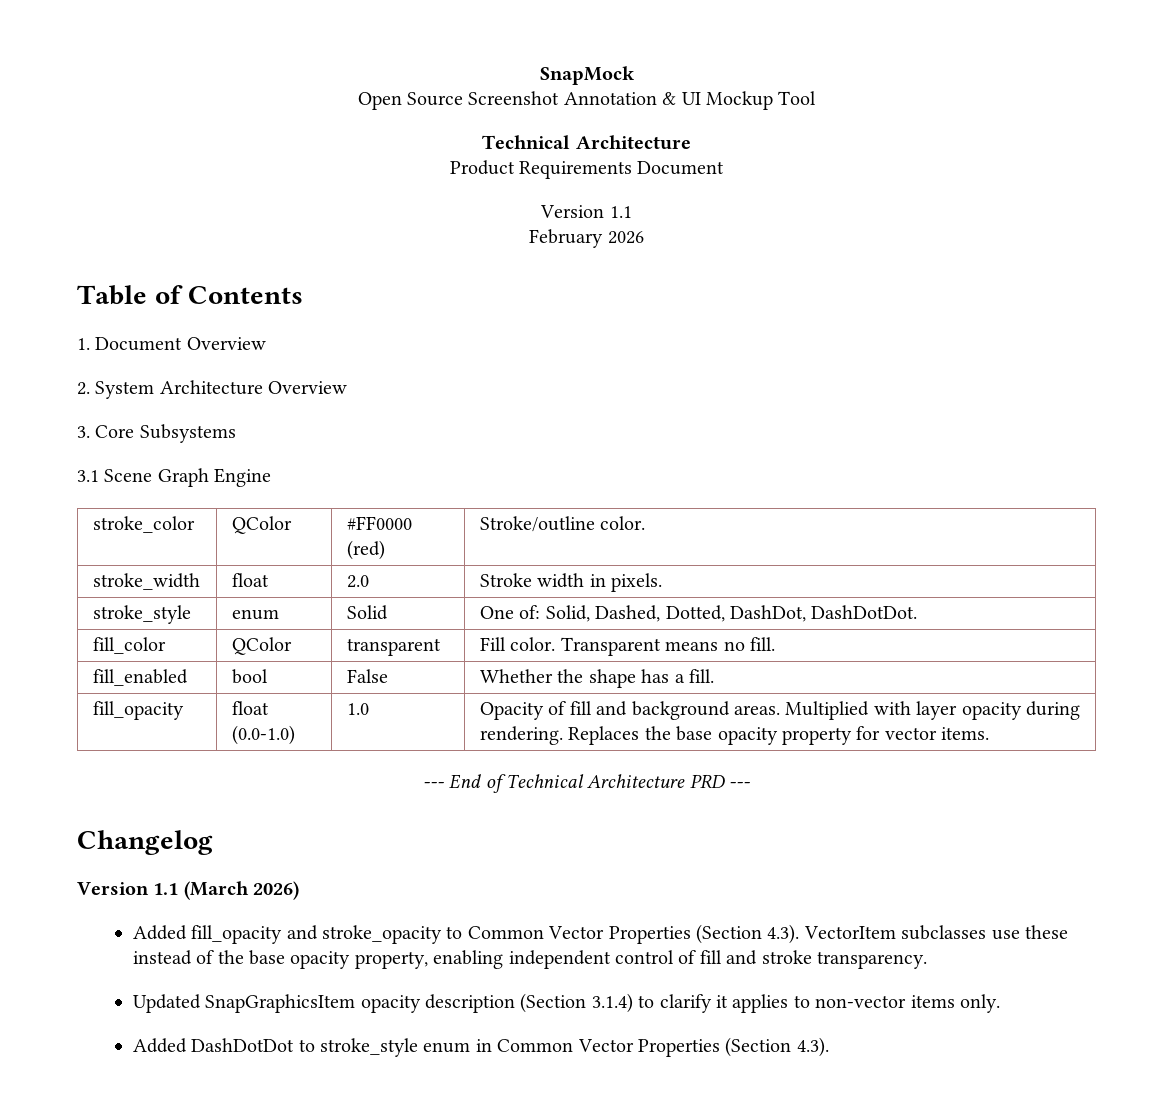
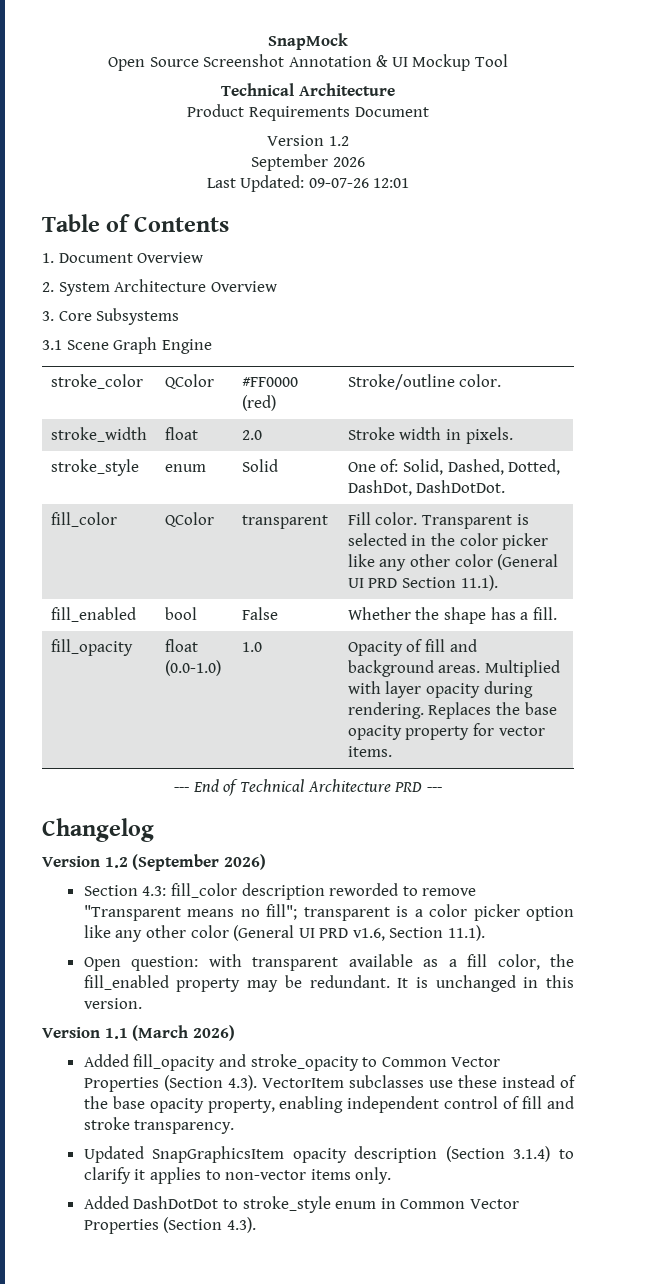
[609,206,632,218] [529,229,604,248] 1.1 // February -> [328,136,349,146] [251,154,329,171] 1.2 // September
(644, 237) none -> [206,175,410,192] // Last Updated: 09-07-26 12:01
[665,637,775,651] means no fill. -> [516,514,529,525] [347,533,549,550] [347,554,559,571] [347,575,498,591] is selected in the color picker like any other color (General UI PRD Section 11.1).
(213, 842) none -> [42,854,266,871] [83,883,477,900] [83,904,574,921] [83,925,486,942] [83,954,574,971] [83,975,574,992] [83,998,142,1009] // Version 1.2 (September 2026) // Section 4.3: fill_color description reworded to remove "Transparent means no fill"; transparent is a color picker option like any other color (General UI PRD v1.6, Section 11.1). // Open question: with transparent available as a fill color, the fill_enabled property may be redundant. It is unchanged in this version.

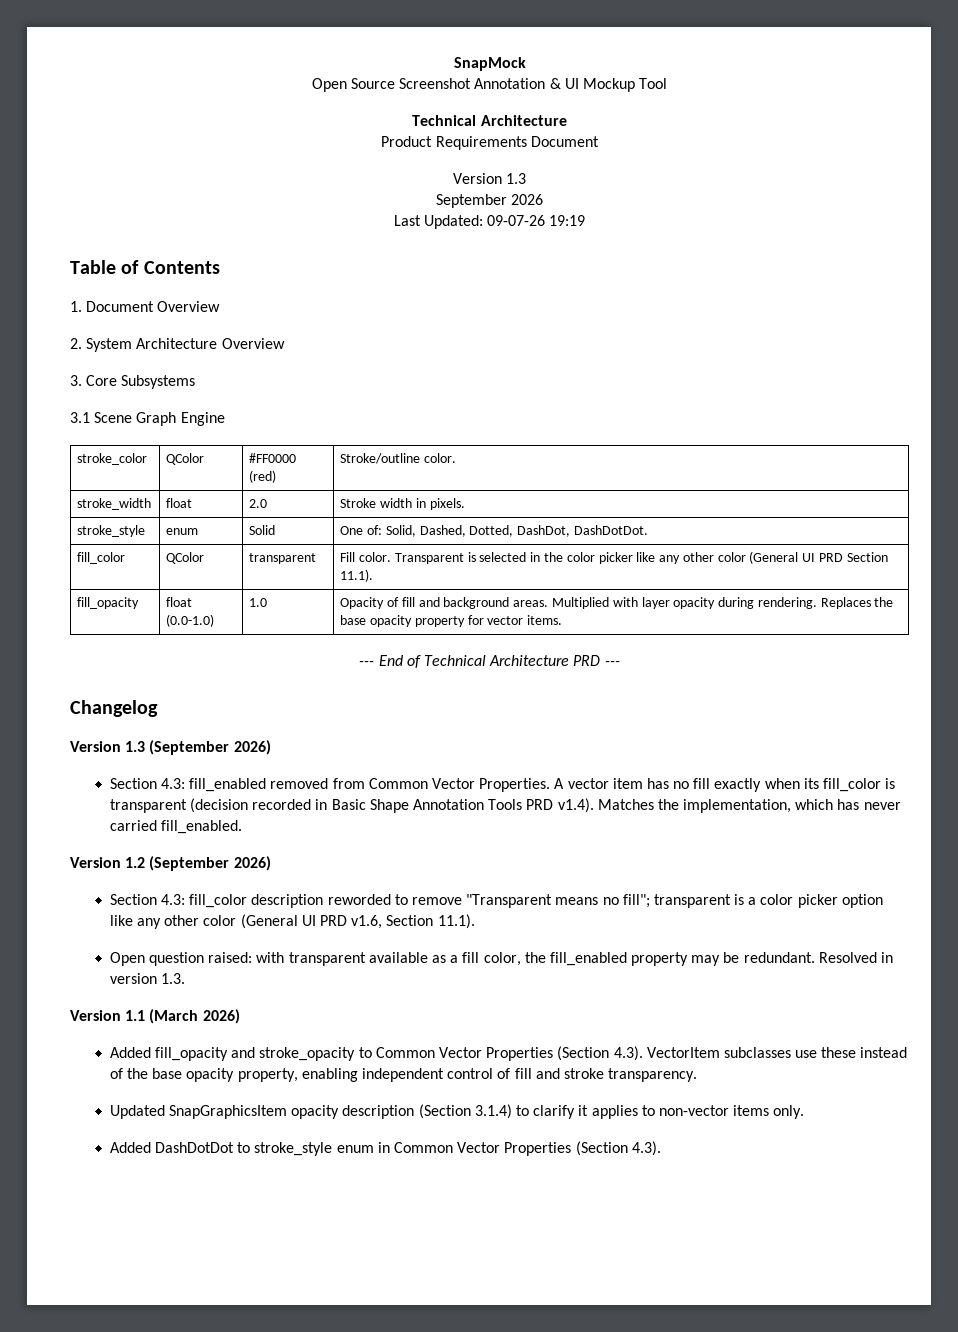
[328,136,349,146] 1.2 -> [506,173,527,184] 1.3
[373,178,410,188] 12:01 -> [549,215,586,226] 19:19
[50,607,136,622] [164,607,197,620] [241,607,278,620] [347,607,557,624] // fill_enabled | bool | False | Whether the shape has a fill. -> (374, 575) none
(154, 830) none -> [70,740,271,755] [109,778,896,792] [109,798,901,813] [109,820,243,834] // Version 1.3 (September 2026) // Section 4.3: fill_enabled removed from Common Vector Properties. A vector item has no fill exactly when its fill_color is transparent (decision recorded in Basic Shape Annotation Tools PRD v1.4). Matches the implementation, which has never carried fill_enabled.
[131,956,199,971] question: -> [149,952,253,966] question raised:
[397,975,574,992] [83,998,142,1009] It is unchanged in this version. -> [818,952,894,963] [109,973,186,984] Resolved in version 1.3.

